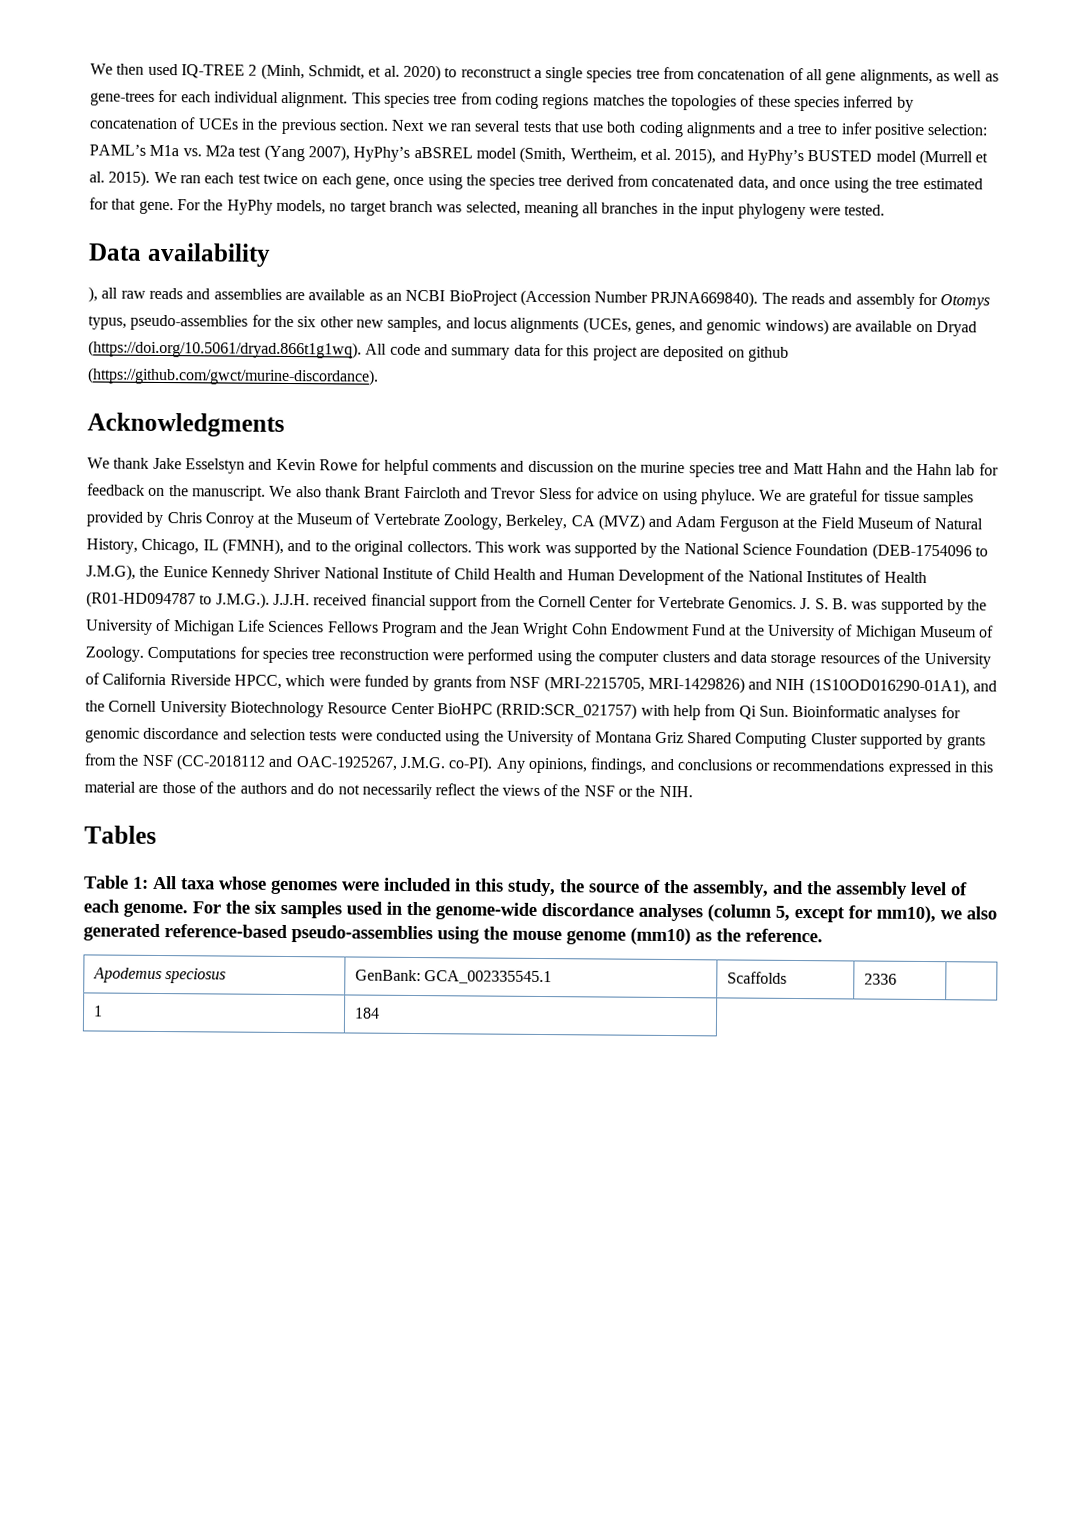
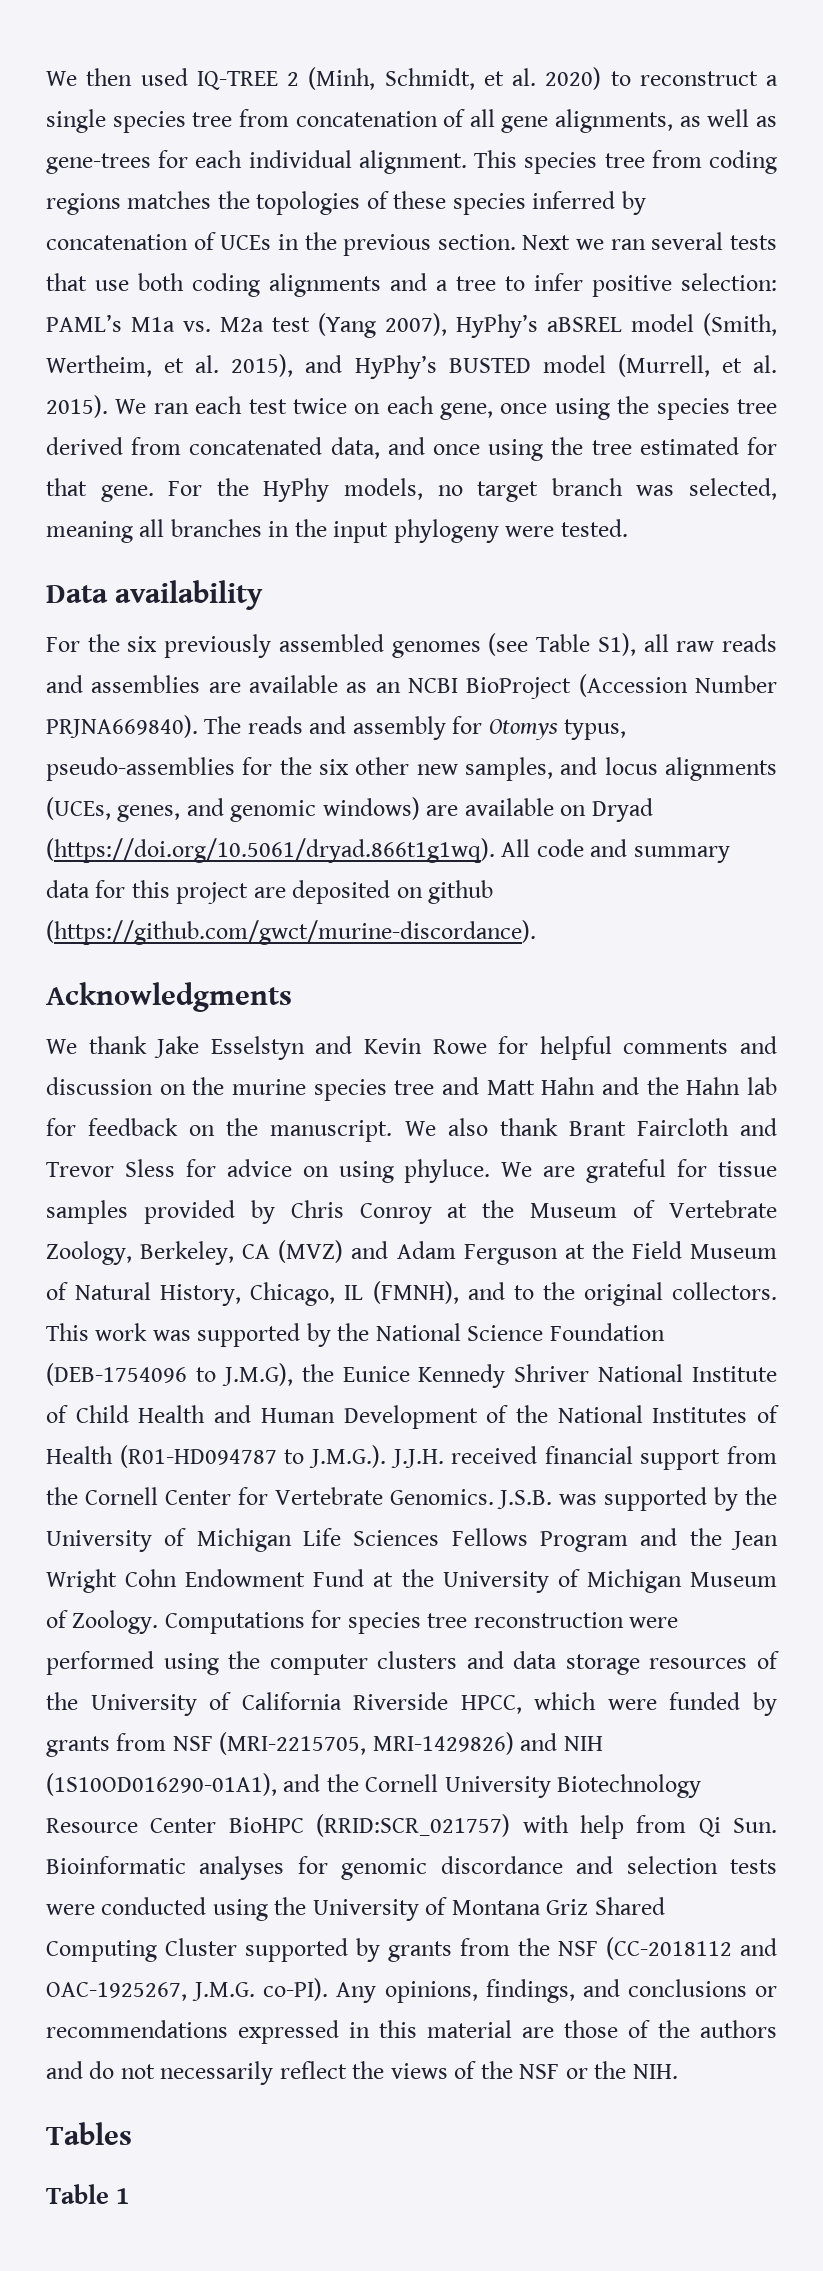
[919,149,974,167] (Murrell -> [617,354,710,377] (Murrell,
[88,286,98,303] ), -> [46,633,636,658] For the six previously assembled genomes (see Table S1),
[800,598,849,610] J. S. B. -> [497,1490,553,1509] J.S.B.
[132,875,968,899] [83,899,997,924] [83,923,823,946] [92,967,227,984] [354,969,553,985] [726,971,787,984] [863,973,897,985] [92,1005,103,1017] [353,1007,380,1019] 1: All taxa whose genomes were included in this study, the source of the assembly, and the assembly level of each genome. For the six samples used in the genome-wide discordance analyses (column 5, except for mm10), we also generated reference-based pseudo-assemblies using the mouse genome (mm10) as the reference. // Apodemus speciosus | GenBank: GCA_002335545.1 | Scaffolds | 2336 | // 1 | 184 -> [116,2188,130,2204] 1

